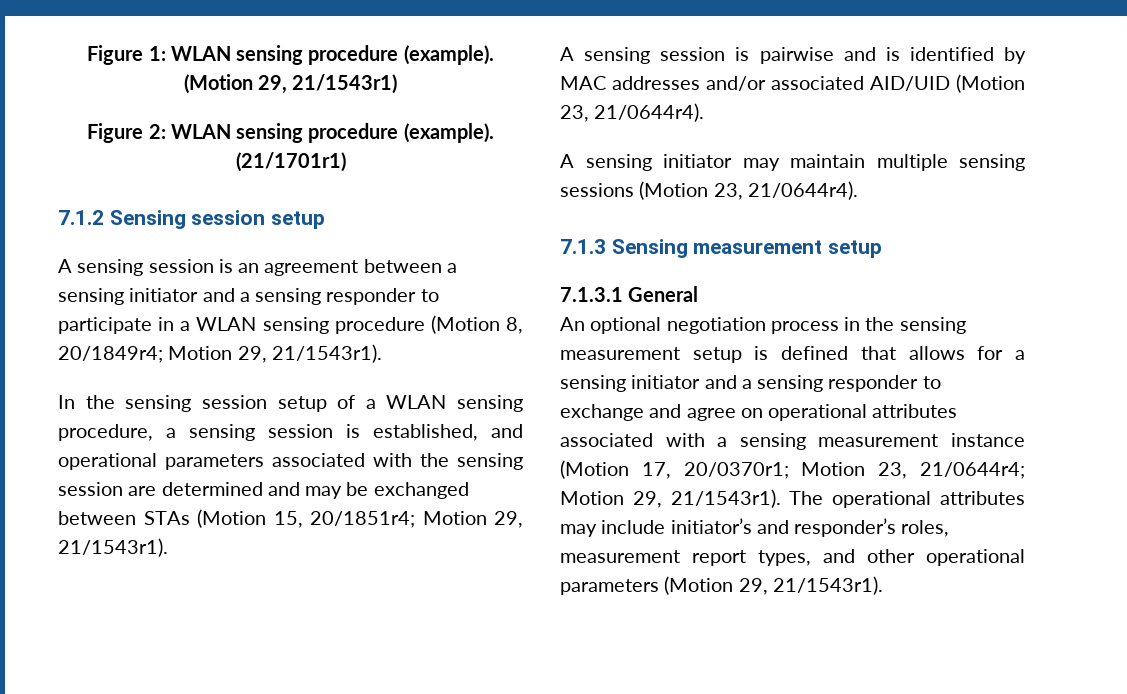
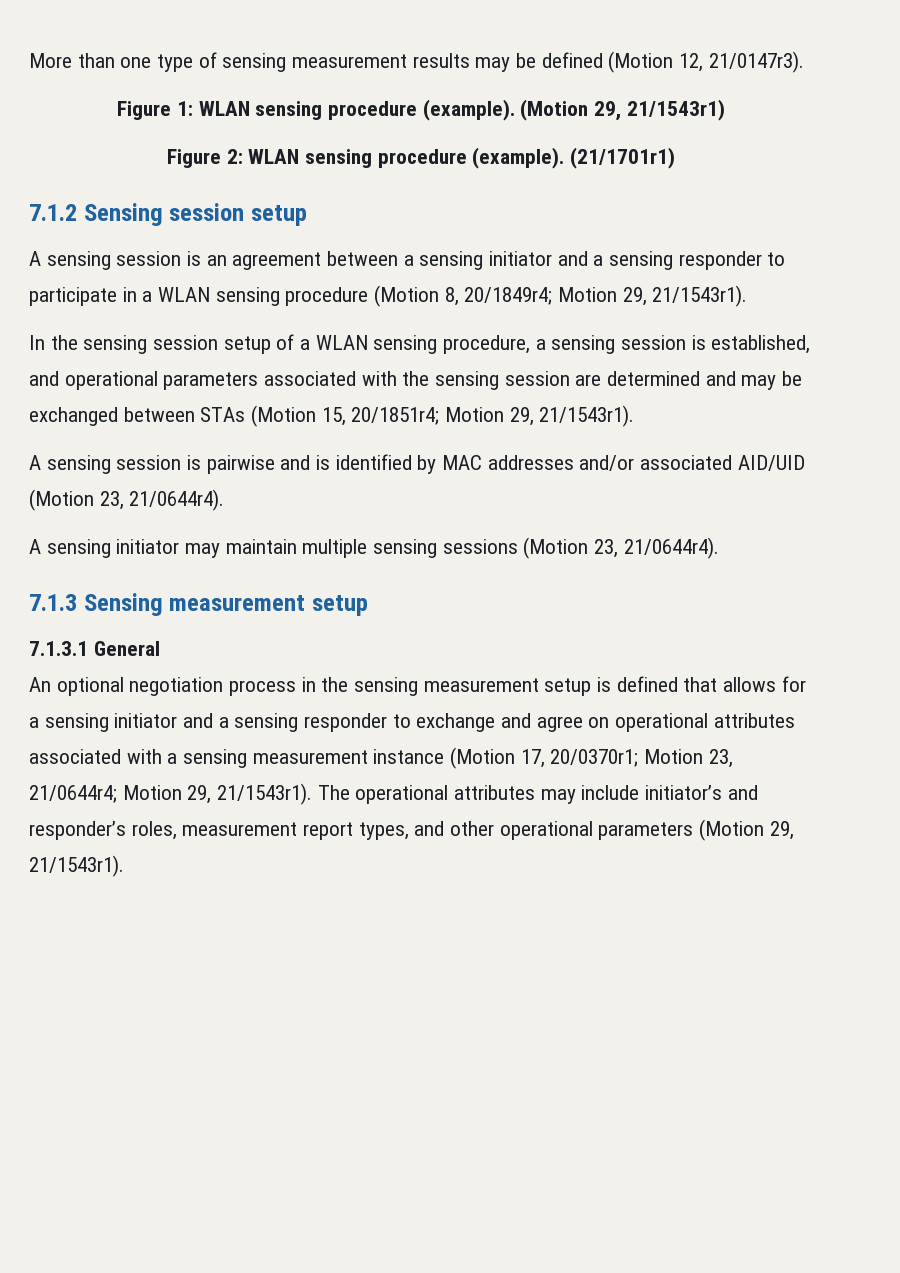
(87, 55) none -> [29,51,804,73] More than one type of sensing measurement results may be defined (Motion 12, 21/0147r3). //

